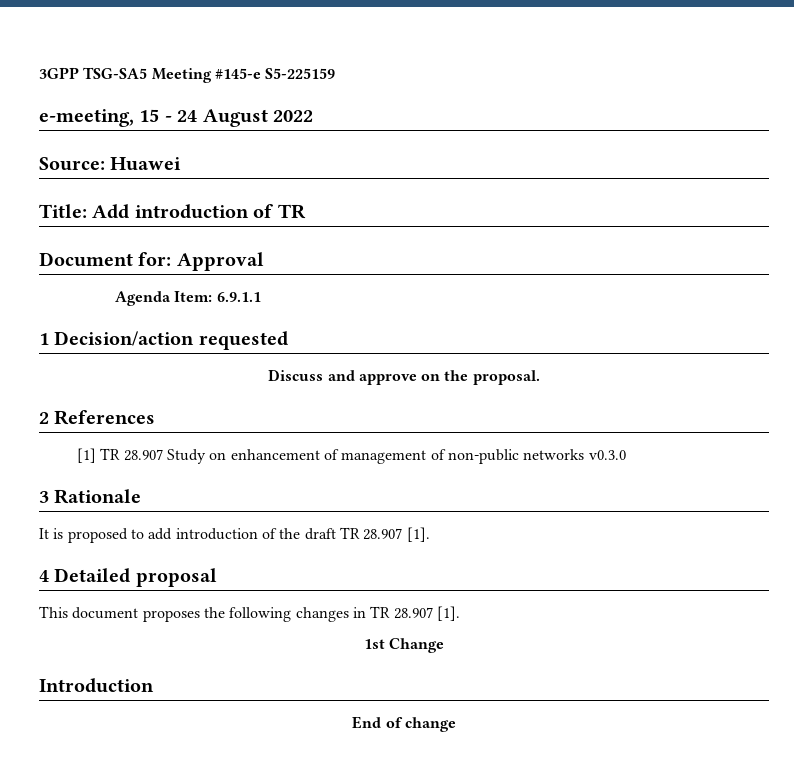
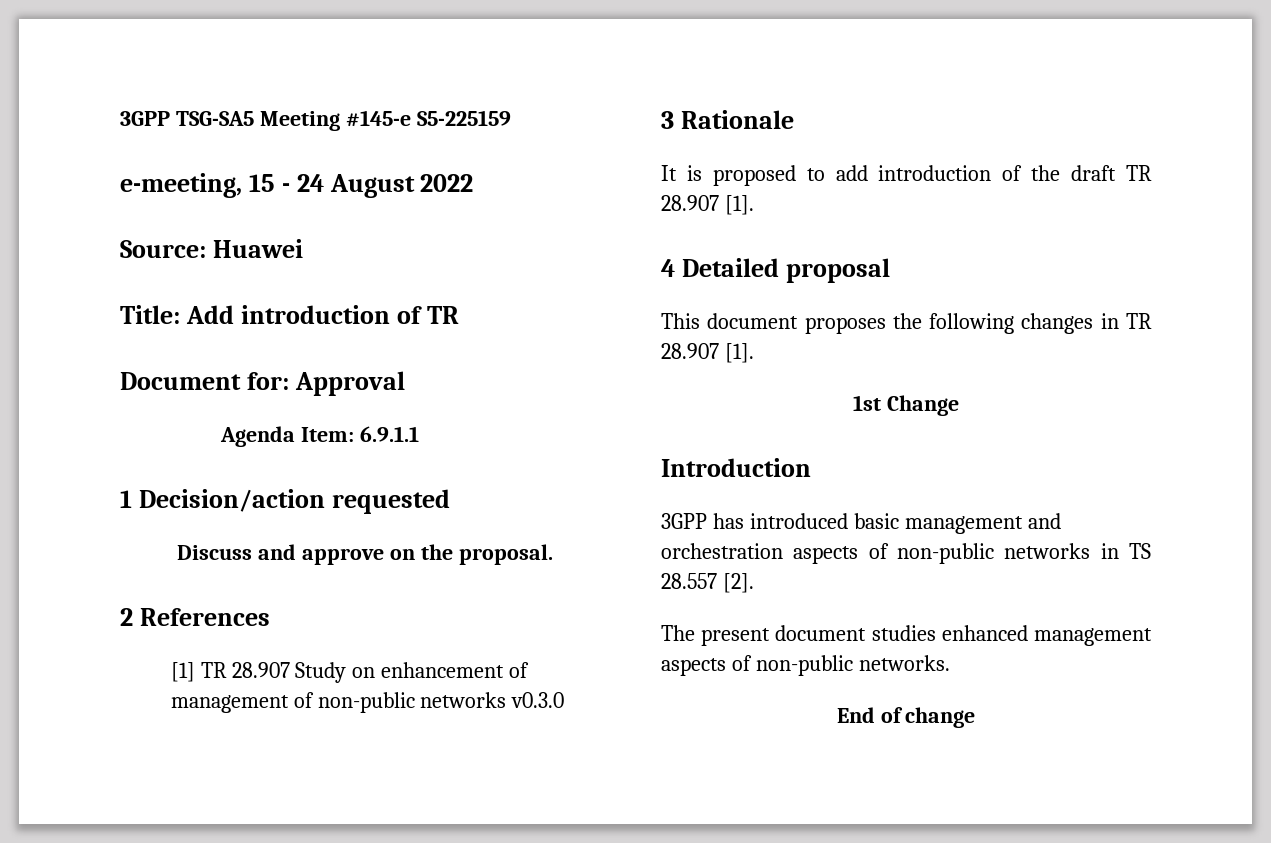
(154, 685) none -> [661,513,1061,534] [661,543,1151,564] [661,573,754,593] [661,625,1152,646] [661,655,950,676] // 3GPP has introduced basic management and orchestration aspects of non-public networks in TS 28.557 [2]. // The present document studies enhanced management aspects of non-public networks.

